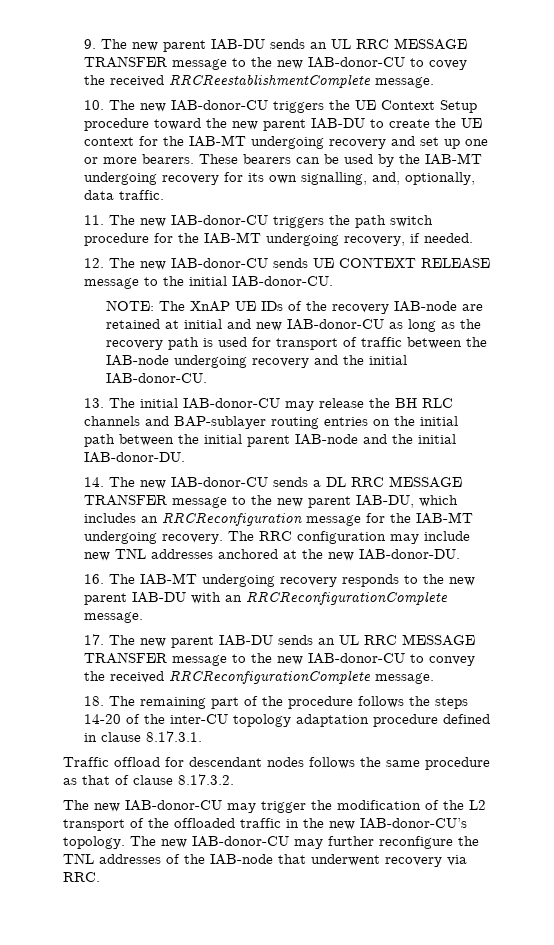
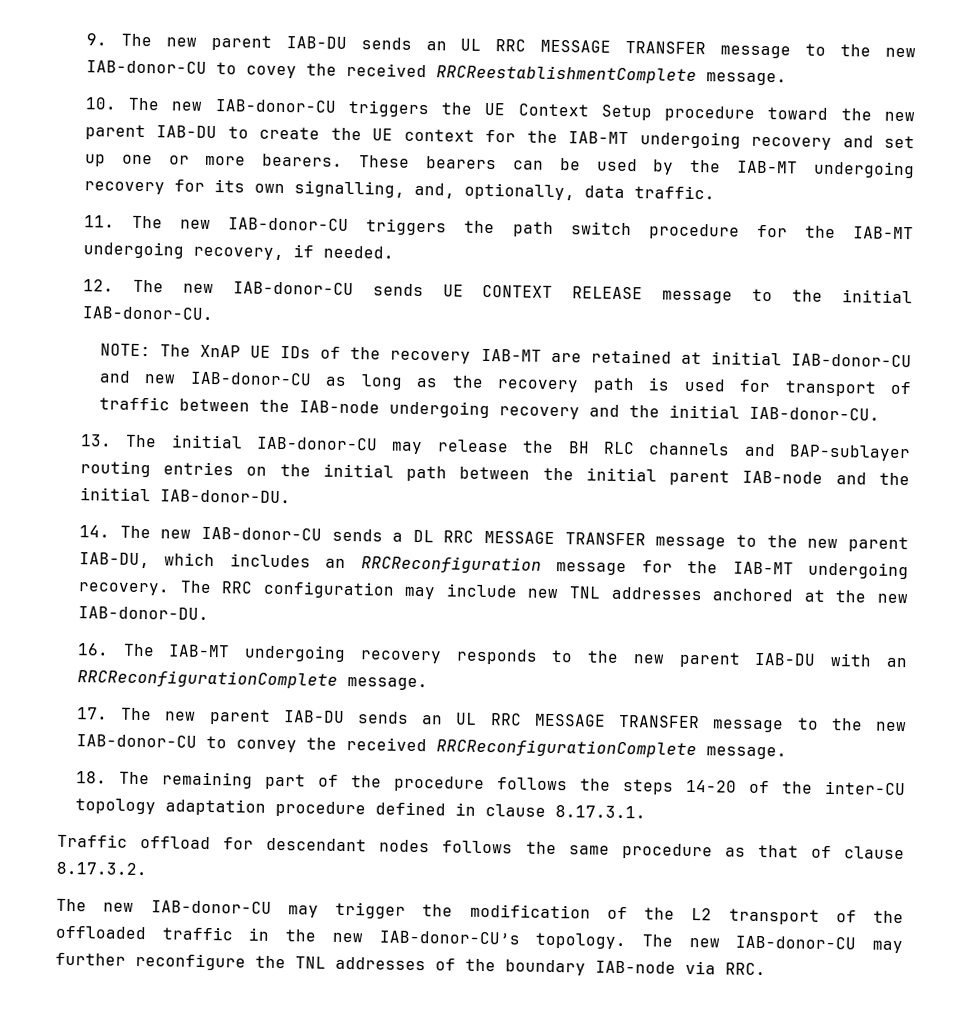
[393,301,457,312] IAB-node -> [480,348,542,362] IAB-MT
(222, 324) none -> [790,353,912,368] IAB-donor-CU
[210,854,442,867] IAB-node that underwent recovery -> [505,959,676,976] boundary IAB-node

